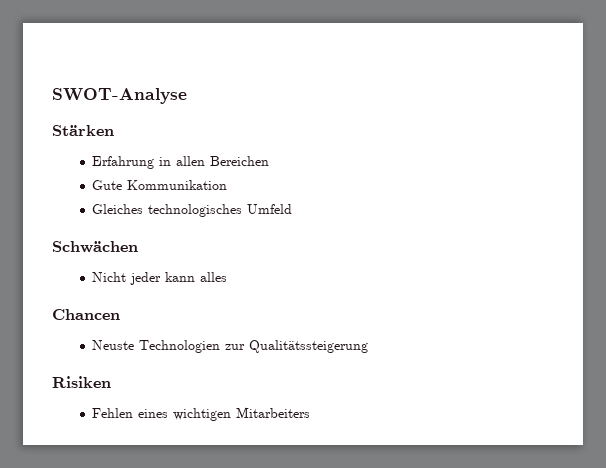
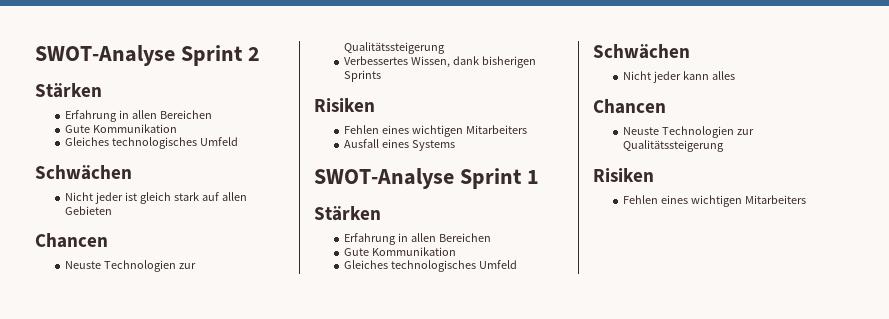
[52,88,187,104] SWOT-Analyse -> [35,45,260,66] [35,83,102,98] [65,110,212,122] [65,124,178,133] [65,137,239,149] [35,165,132,180] [65,192,247,204] [65,206,113,215] [35,233,108,248] [65,260,197,272] [344,42,446,54] [344,56,536,68] [344,70,382,82] [314,98,375,112] [344,125,527,137] [344,139,456,151] [314,168,539,189] SWOT-Analyse Sprint 2 // Stärken // Erfahrung in allen Bereichen // Gute Kommunikation // Gleiches technologisches Umfeld // Schwächen // Nicht jeder ist gleich stark auf allen Gebieten // Chancen // Neuste Technologien zur Qualitätssteigerung // Verbessertes Wissen, dank bisherigen Sprints // Risiken // Fehlen eines wichtigen Mitarbeiters // Ausfall eines Systems // SWOT-Analyse Sprint 1

